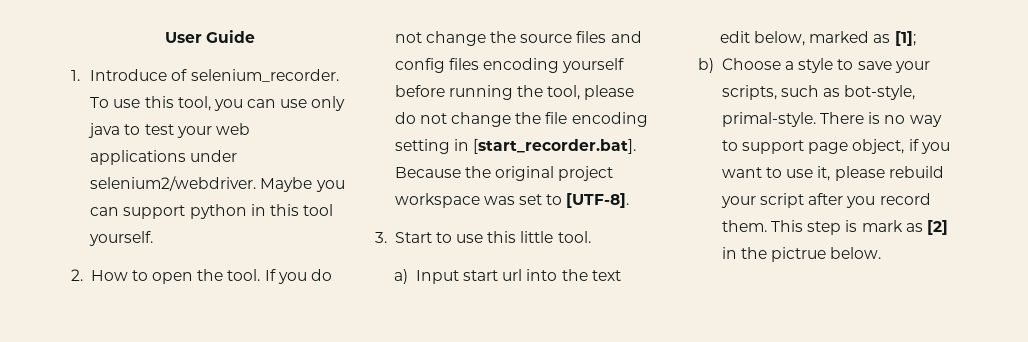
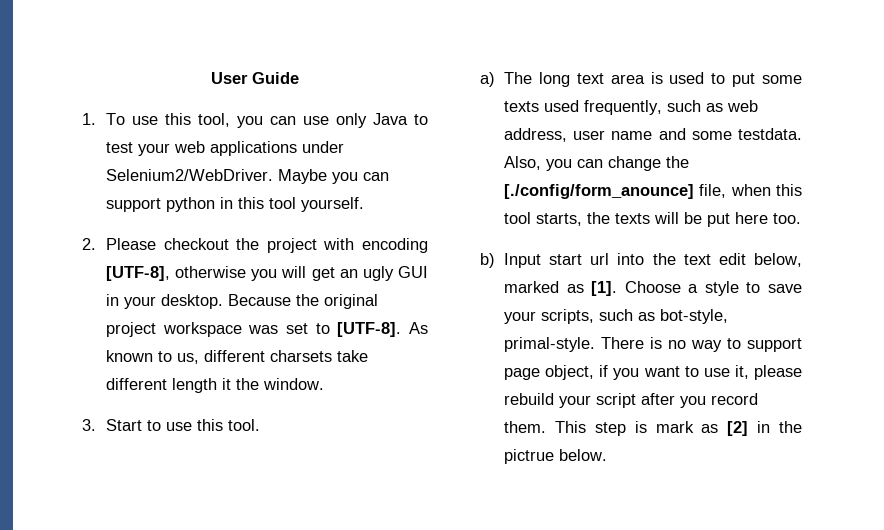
[90,69,339,82] Introduce of selenium_recorder. -> (96, 119) none
[88,123,121,138] java -> [373,113,409,125] Java
[90,176,257,191] selenium2/webdriver. -> [106,169,274,181] Selenium2/WebDriver.
[90,269,333,284] [394,31,642,46] [394,58,625,73] [394,85,635,100] [394,112,648,127] [394,139,637,154] How to open the tool. If you do not change the source files and config files encoding yourself before running the tool, please do not change the file encoding setting in [start_recorder.bat]. -> [106,238,428,253] [106,266,428,281] [106,294,224,309] Please checkout the project with encoding [UTF-8], otherwise you will get an ugly GUI in your desktop.
(630, 200) none -> [409,322,428,334] [106,350,369,364] [106,378,325,393] As known to us, different charsets take different length it the window.
[520,231,554,243] little -> (224, 425) none
(409, 276) none -> [504,72,802,87] [504,100,759,115] [504,128,802,142] [504,156,690,171] [504,184,802,199] [504,212,802,227] [480,253,496,268] The long text area is used to put some texts used frequently, such as web address, user name and some testdata. Also, you can change the [./config/form_anounce] file, when this tool starts, the texts will be put here too. // b)
[894,31,916,46] [698,58,715,73] [1]; // b) -> [591,281,618,296] [1].

